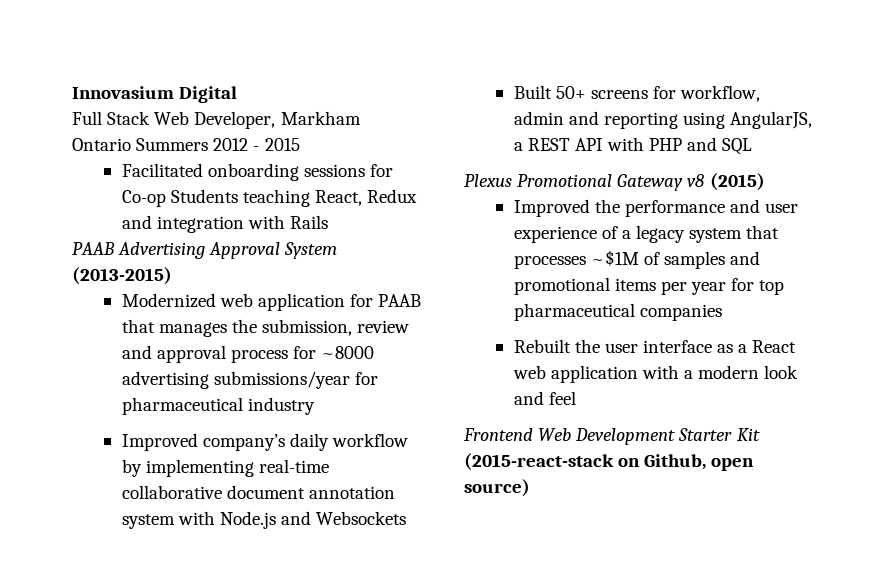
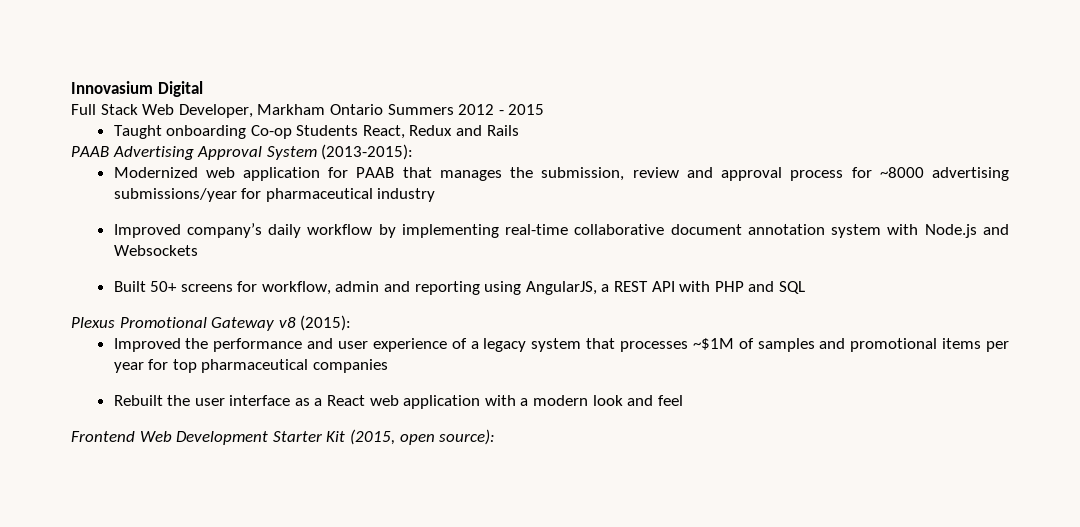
[121,163,393,181] Facilitated onboarding sessions for -> [113,125,247,139] Taught onboarding
[242,189,310,207] teaching -> (359, 130) none
[156,215,285,233] integration with -> (483, 130) none
[72,267,172,285] (2013-2015) -> [321,144,414,160] (2013-2015):
[709,173,765,191] (2015) -> [300,315,352,331] (2015):
[464,453,755,471] [464,479,530,497] (2015-react-stack on Github, open source) -> [349,429,496,445] (2015, open source):

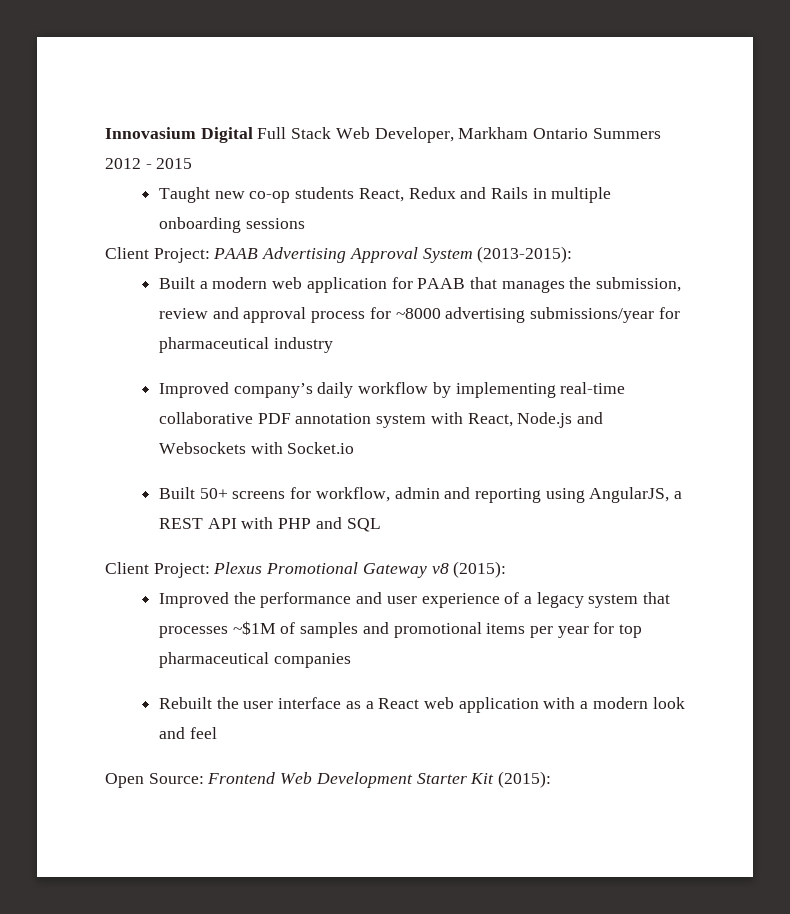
(203, 89) // -> (253, 135) none
[166,125,359,139] onboarding Co-op Students -> [214,187,355,203] new co-op students
(519, 130) // -> [532,187,612,203] [158,217,305,233] [105,247,210,263] in multiple onboarding sessions // Client Project:
[113,167,198,178] Modernized -> [158,277,268,289] Built a modern
[670,224,742,235] document -> [257,413,291,424] PDF
(919, 229) none -> [467,413,513,427] React,
(198, 250) none -> [250,442,355,454] with Socket.io
(805, 287) none -> [105,562,210,578] Client Project:
(683, 400) none -> [105,773,204,788] Open Source:
[349,429,496,445] (2015, open source): -> [498,771,552,788] (2015):

